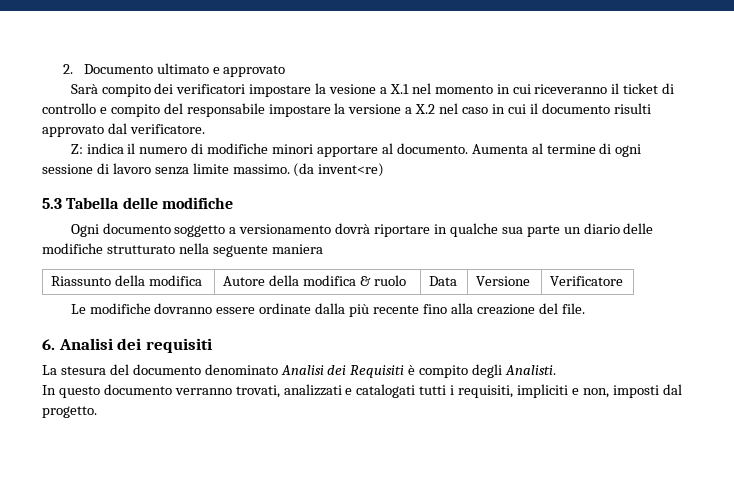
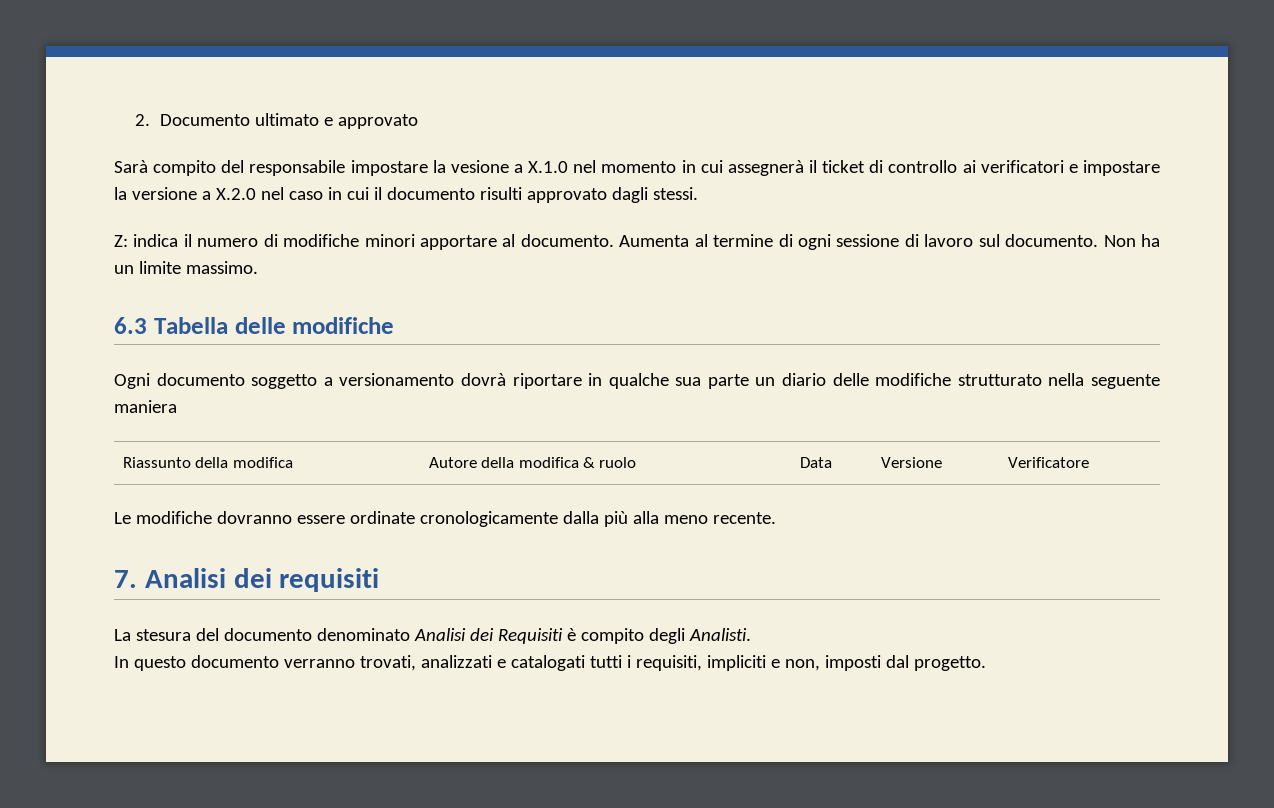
[154,83,246,94] dei verificatori -> [221,160,346,176] del responsabile
[389,84,409,94] X.1 -> [528,161,569,173] X.1.0
[534,84,608,94] riceveranno -> [727,160,804,176] assegnerà
[99,103,265,117] e compito del responsabile -> [962,160,1078,173] ai verificatori e
[415,104,436,114] X.2 -> [215,188,256,200] X.2.0
[107,123,205,134] dal verificatore. -> [611,187,698,203] dagli stessi.
[154,167,189,175] senza -> [978,234,1161,247] [114,265,134,274] sul documento. Non ha un
[293,163,385,177] [42,198,62,209] (da invent<re) // 5.3 -> [114,317,147,334] // 6.3
(312, 308) none -> [419,511,558,527] cronologicamente
[372,303,585,315] [42,339,55,350] recente fino alla creazione del file. // 6. -> [632,511,776,524] [114,570,137,588] alla meno recente. // 7.

